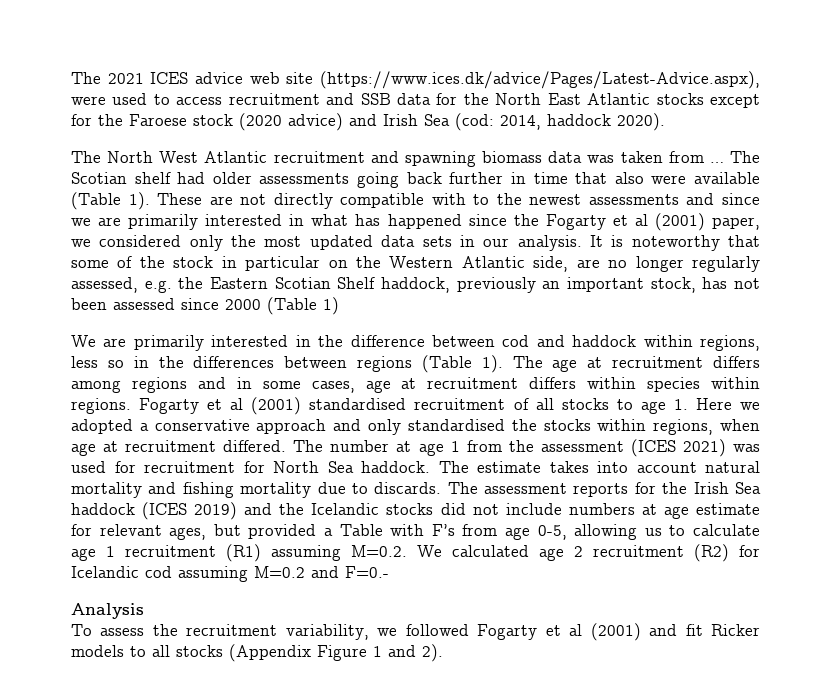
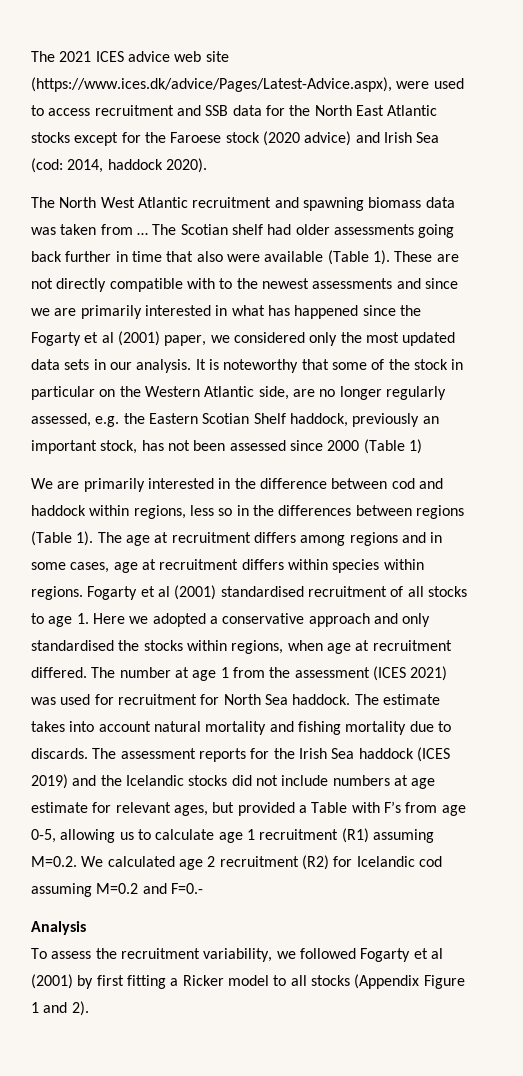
[649,624,760,636] [71,645,124,657] and fit Ricker models -> [77,975,269,989] by first fitting a Ricker model

